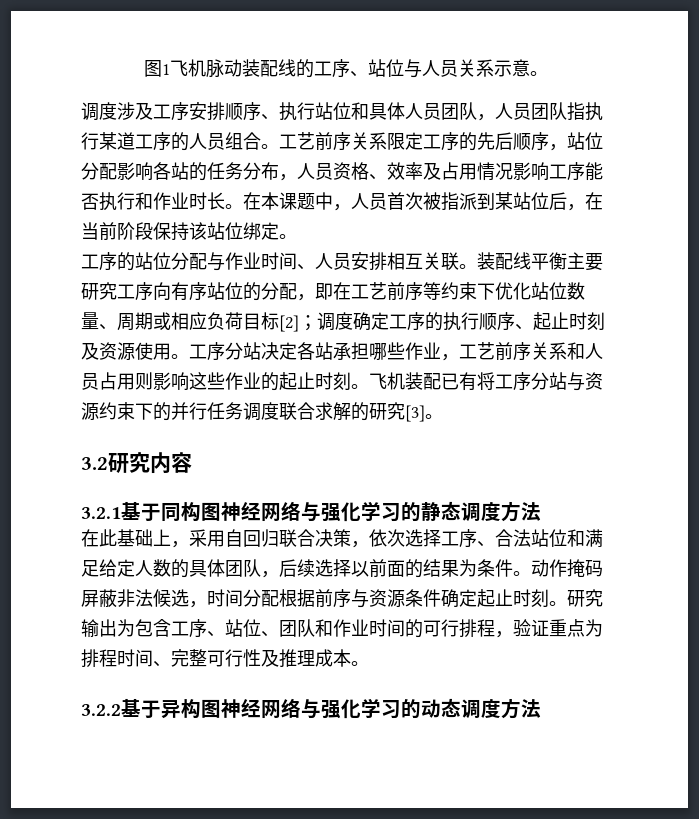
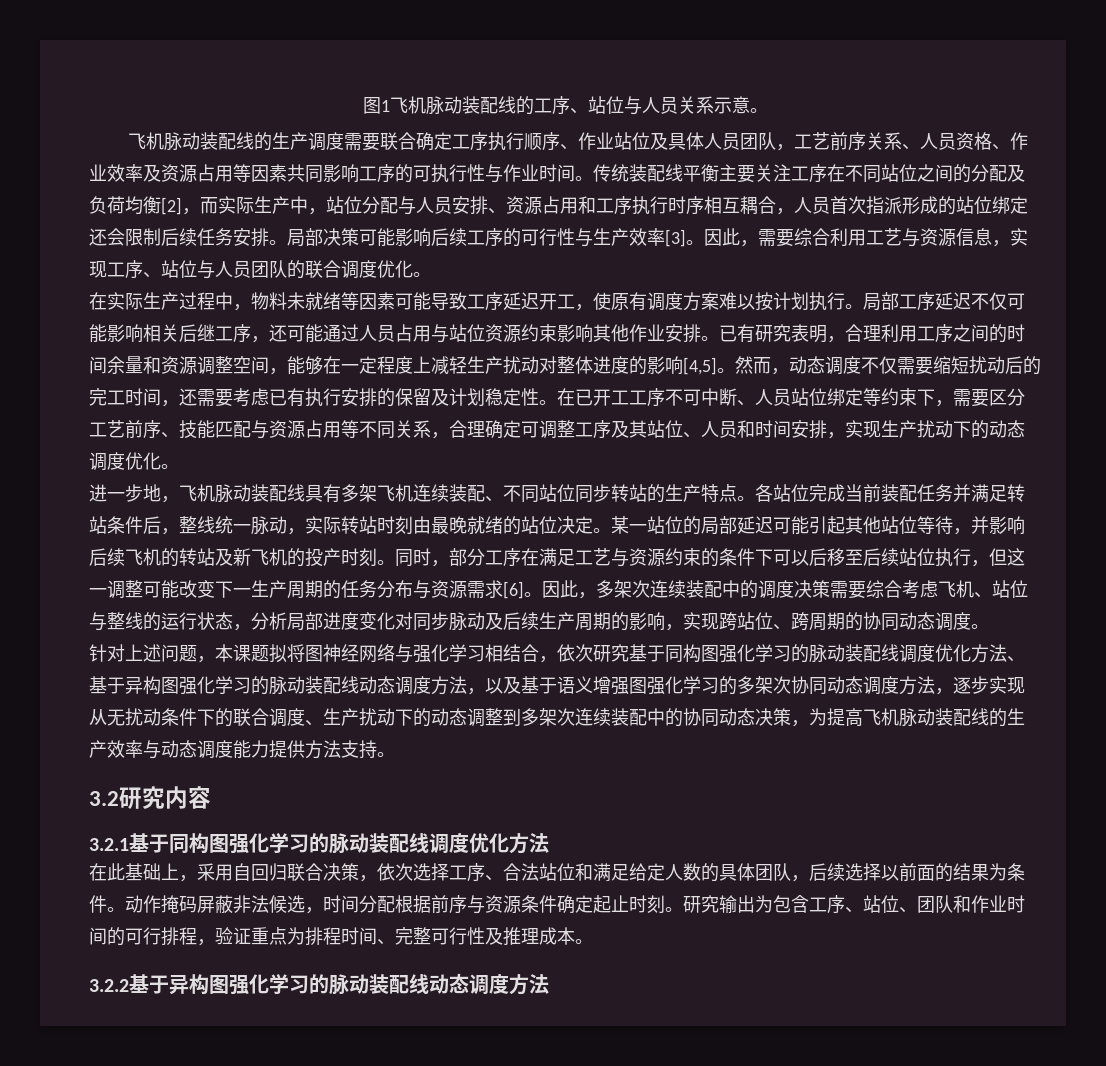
[81,102,603,121] [81,132,603,151] [81,162,603,181] [81,192,603,211] [81,222,297,241] [81,252,603,271] [81,282,585,301] [81,312,605,332] [81,342,603,361] [81,372,603,391] [81,402,425,422] 调度涉及工序安排顺序、执行站位和具体人员团队，人员团队指执行某道工序的人员组合。工艺前序关系限定工序的先后顺序，站位分配影响各站的任务分布，人员资格、效率及占用情况影响工序能否执行和作业时长。在本课题中，人员首次被指派到某站位后，在当前阶段保持该站位绑定。 // 工序的站位分配与作业时间、人员安排相互关联。装配线平衡主要研究工序向有序站位的分配，即在工艺前序等约束下优化站位数量、周期或相应负荷目标[2]；调度确定工序的执行顺序、起止时刻及资源使用。工序分站决定各站承担哪些作业，工艺前序关系和人员占用则影响这些作业的起止时刻。飞机装配已有将工序分站与资源约束下的并行任务调度联合求解的研究[3] -> [127,132,1028,151] [89,164,1025,183] [89,196,1028,215] [89,228,1028,247] [89,260,431,279] [89,292,1025,311] [89,324,1025,343] [89,356,1041,375] [89,388,1025,407] [89,420,1025,439] [89,452,179,471] [89,484,1025,503] [89,516,1025,535] [89,548,1025,567] [89,580,1028,599] [89,612,989,631] [89,644,1025,663] [89,676,1025,695] [89,708,1025,727] [89,740,377,759] 飞机脉动装配线的生产调度需要联合确定工序执行顺序、作业站位及具体人员团队，工艺前序关系、人员资格、作业效率及资源占用等因素共同影响工序的可执行性与作业时间。传统装配线平衡主要关注工序在不同站位之间的分配及负荷均衡[2]，而实际生产中，站位分配与人员安排、资源占用和工序执行时序相互耦合，人员首次指派形成的站位绑定还会限制后续任务安排。局部决策可能影响后续工序的可行性与生产效率[3]。因此，需要综合利用工艺与资源信息，实现工序、站位与人员团队的联合调度优化。 // 在实际生产过程中，物料未就绪等因素可能导致工序延迟开工，使原有调度方案难以按计划执行。局部工序延迟不仅可能影响相关后继工序，还可能通过人员占用与站位资源约束影响其他作业安排。已有研究表明，合理利用工序之间的时间余量和资源调整空间，能够在一定程度上减轻生产扰动对整体进度的影响[4,5]。然而，动态调度不仅需要缩短扰动后的完工时间，还需要考虑已有执行安排的保留及计划稳定性。在已开工工序不可中断、人员站位绑定等约束下，需要区分工艺前序、技能匹配与资源占用等不同关系，合理确定可调整工序及其站位、人员和时间安排，实现生产扰动下的动态调度优化。 // 进一步地，飞机脉动装配线具有多架飞机连续装配、不同站位同步转站的生产特点。各站位完成当前装配任务并满足转站条件后，整线统一脉动，实际转站时刻由最晚就绪的站位决定。某一站位的局部延迟可能引起其他站位等待，并影响后续飞机的转站及新飞机的投产时刻。同时，部分工序在满足工艺与资源约束的条件下可以后移至后续站位执行，但这一调整可能改变下一生产周期的任务分布与资源需求[6]。因此，多架次连续装配中的调度决策需要综合考虑飞机、站位与整线的运行状态，分析局部进度变化对同步脉动及后续生产周期的影响，实现跨站位、跨周期的协同动态调度。 // 针对上述问题，本课题拟将图神经网络与强化学习相结合，依次研究基于同构图强化学习的脉动装配线调度优化方法、基于异构图强化学习的脉动装配线动态调度方法，以及基于语义增强图强化学习的多架次协同动态调度方法，逐步实现从无扰动条件下的联合调度、生产扰动下的动态调整到多架次连续装配中的协同动态决策，为提高飞机脉动装配线的生产效率与动态调度能力提供方法支持
[221,501,501,522] 神经网络与强化学习的静态调度 -> [229,833,509,854] 强化学习的脉动装配线调度优化
[221,698,421,719] 神经网络与强化学习的 -> [229,974,429,995] 强化学习的脉动装配线

